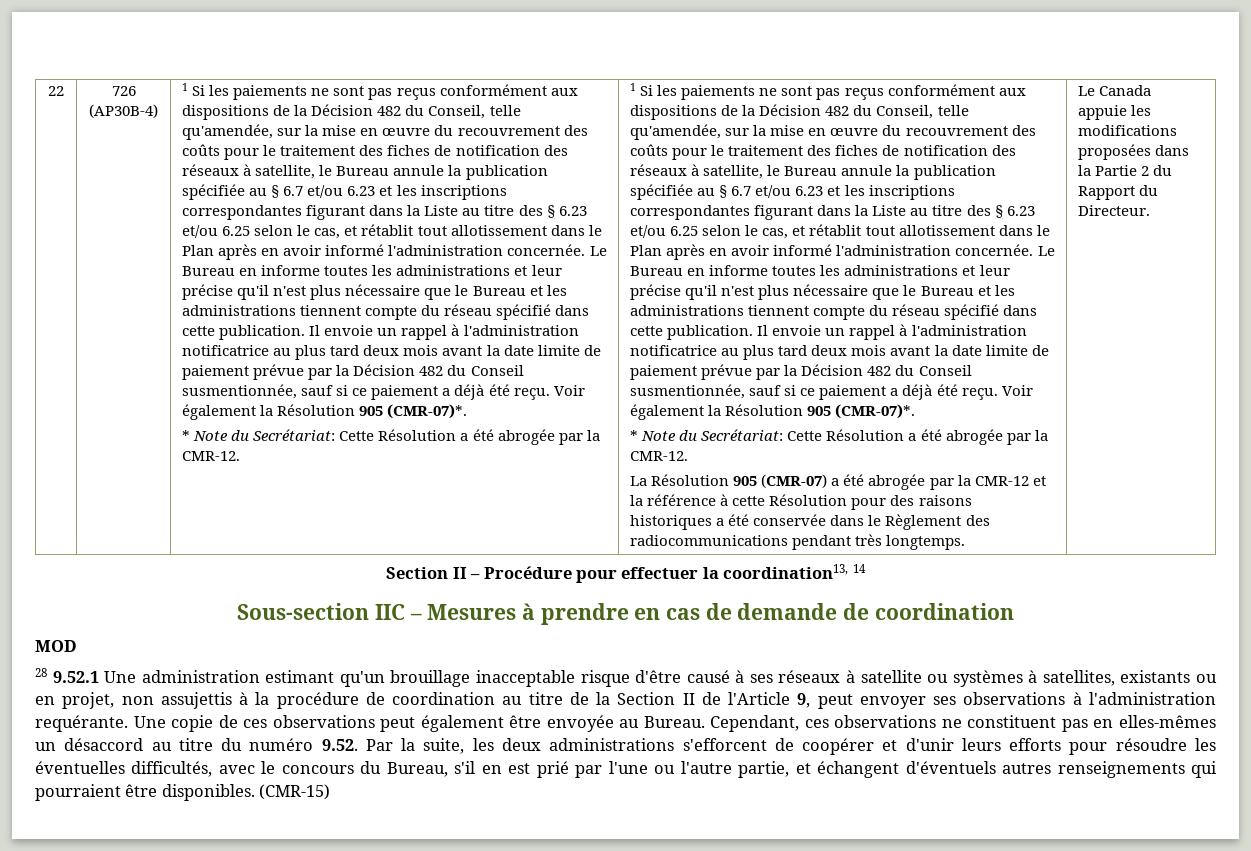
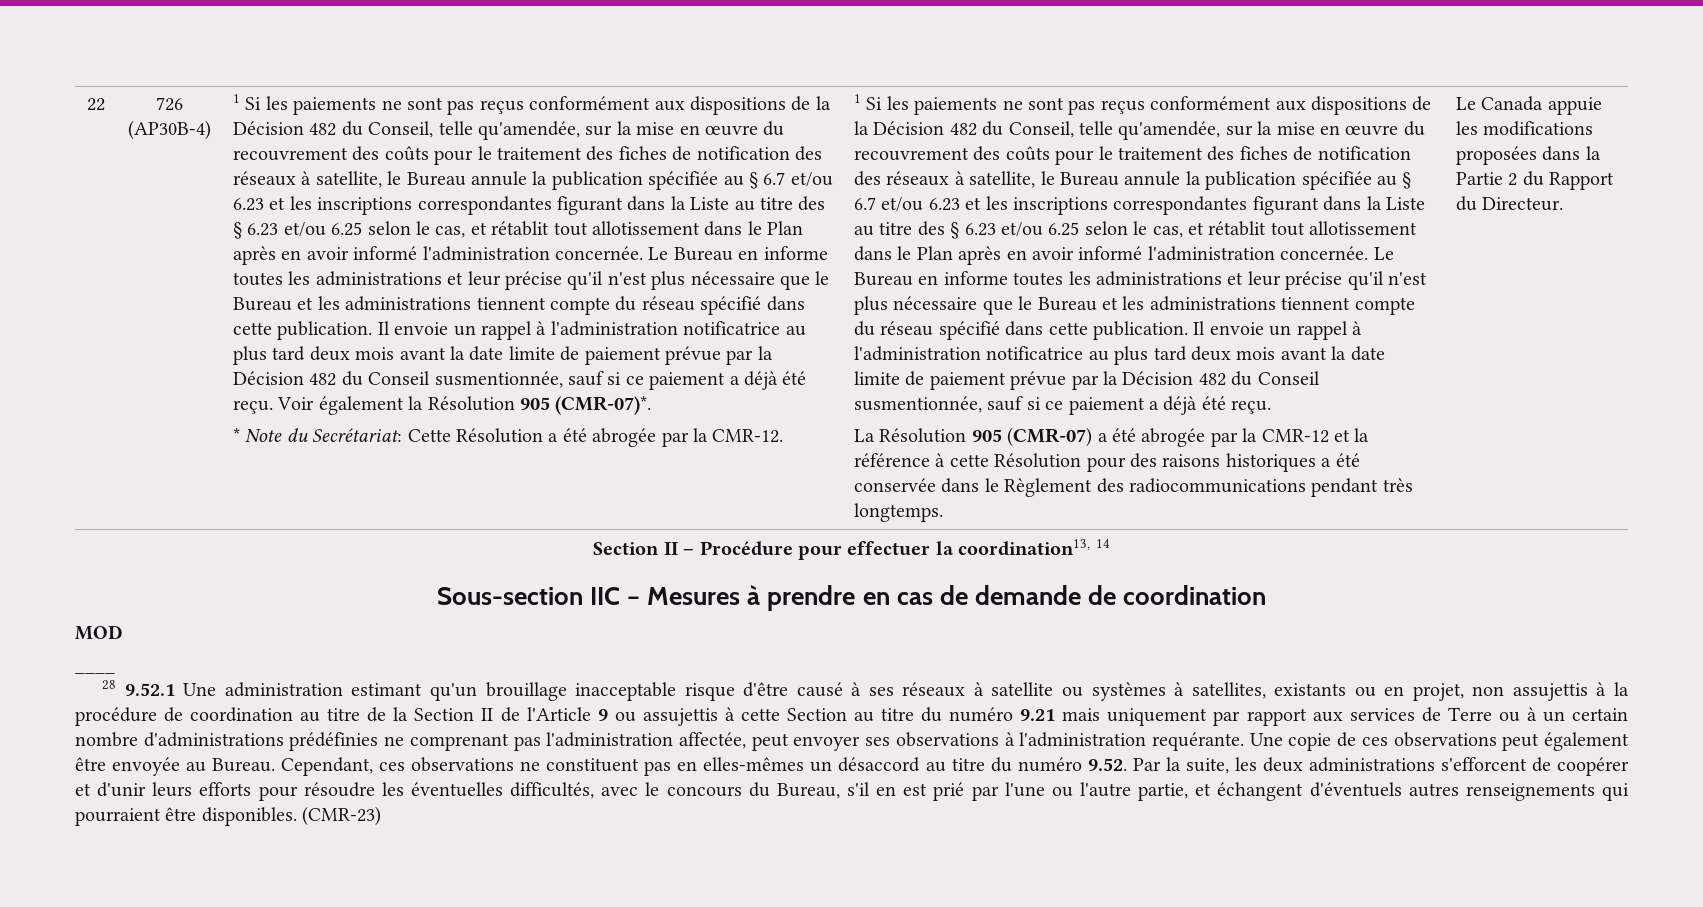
[1001,385,1033,396] [630,404,916,420] [630,429,1048,445] [630,451,689,461] Voir également la Résolution 905 (CMR-07)*. // * Note du Secrétariat: Cette Résolution a été abrogée par la CMR-12. -> (1272, 407) none
(77, 646) none -> [75,671,115,674] // ____
[797,693,811,708] 9, -> [597,707,1628,726] [75,732,746,751] 9 ou assujettis à cette Section au titre du numéro 9.21 mais uniquement par rapport aux services de Terre ou à un certain nombre d'administrations prédéfinies ne comprenant pas l'administration affectée,
[259,784,331,800] (CMR-15) -> [302,806,382,826] (CMR-23)

